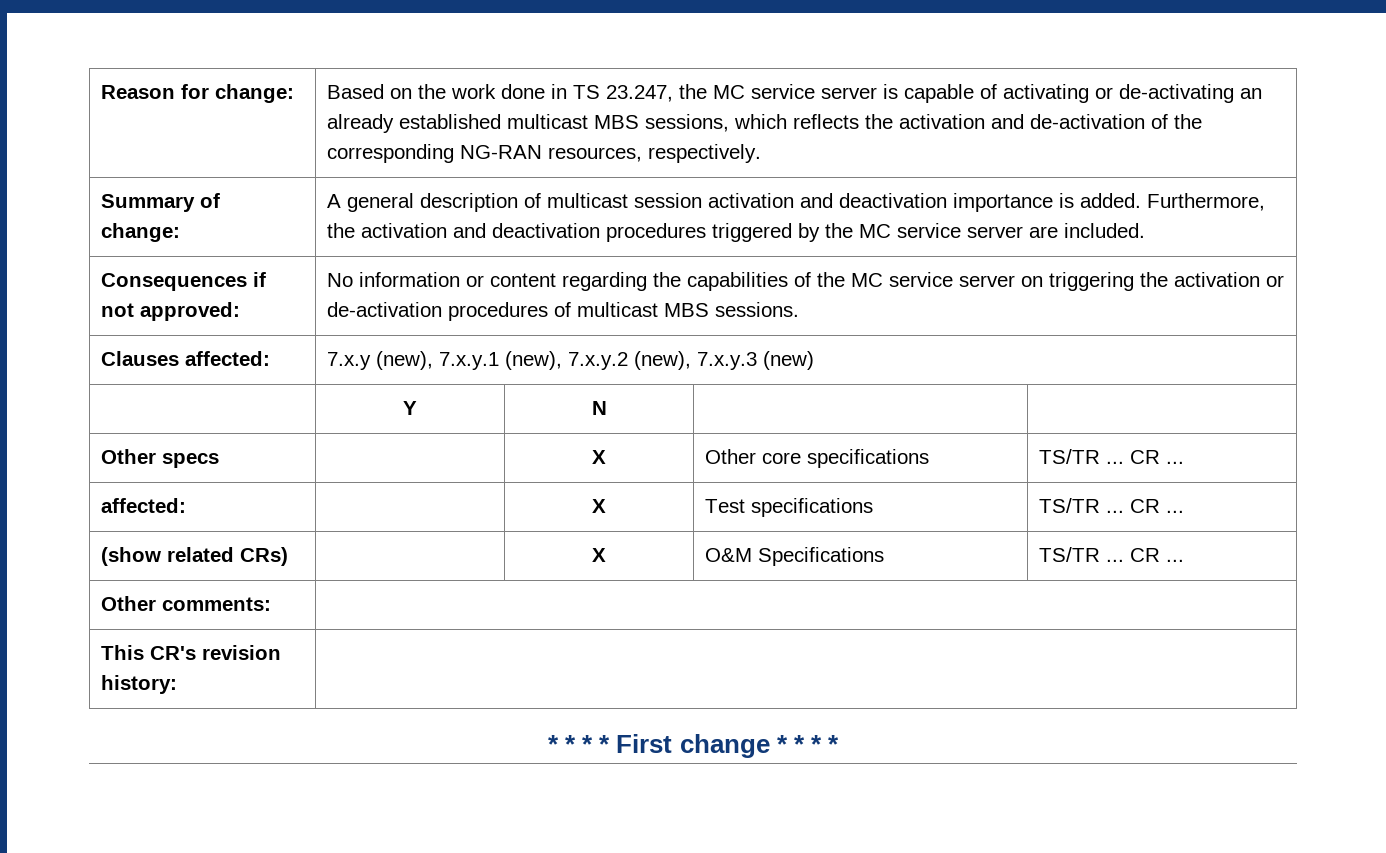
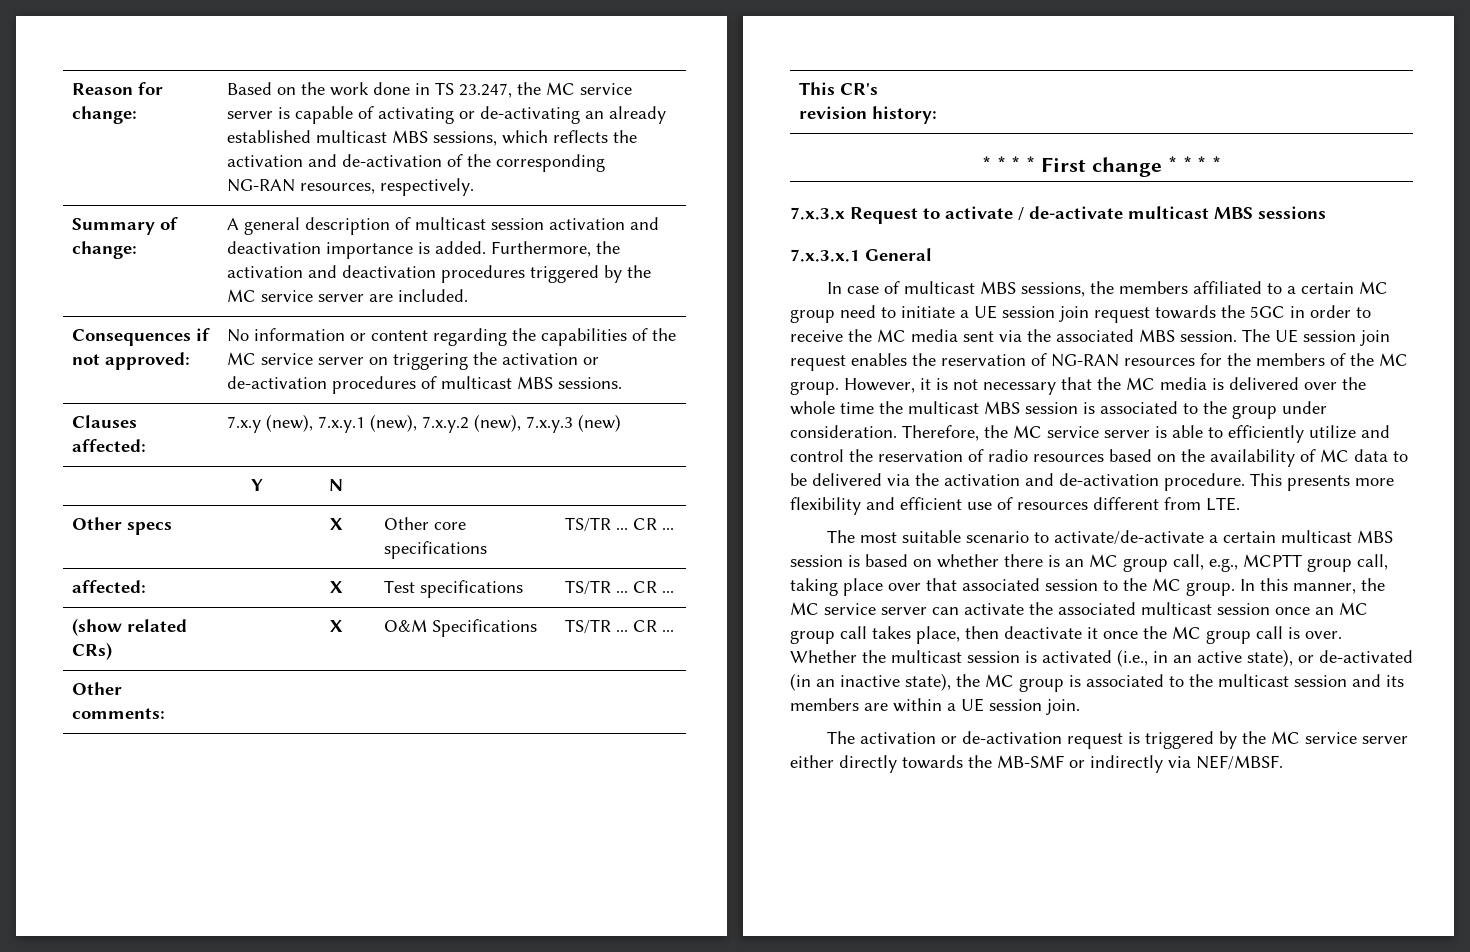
(839, 744) none -> [790,206,1326,224] [790,248,932,262] [826,281,1388,297] [790,305,1371,323] [790,329,1390,346] [790,353,1408,371] [790,377,1366,395] [790,401,1327,419] [790,425,1390,443] [790,449,1408,467] [790,473,1394,491] [790,497,1240,515] [826,530,1393,545] [790,554,1388,572] [790,578,1385,596] [790,602,1368,615] [790,626,1342,644] [790,649,1413,667] [790,673,1404,692] [790,698,1080,715] [826,731,1408,749] [790,755,1283,773] // 7.x.3.x Request to activate / de-activate multicast MBS sessions // 7.x.3.x.1 General // In case of multicast MBS sessions, the members affiliated to a certain MC group need to initiate a UE session join request towards the 5GC in order to receive the MC media sent via the associated MBS session. The UE session join request enables the reservation of NG-RAN resources for the members of the MC group. However, it is not necessary that the MC media is delivered over the whole time the multicast MBS session is associated to the group under consideration. Therefore, the MC service server is able to efficiently utilize and control the reservation of radio resources based on the availability of MC data to be delivered via the activation and de-activation procedure. This presents more flexibility and efficient use of resources different from LTE. // The most suitable scenario to activate/de-activate a certain multicast MBS session is based on whether there is an MC group call, e.g., MCPTT group call, taking place over that associated session to the MC group. In this manner, the MC service server can activate the associated multicast session once an MC group call takes place, then deactivate it once the MC group call is over. Whether the multicast session is activated (i.e., in an active state), or de-activated (in an inactive state), the MC group is associated to the multicast session and its members are within a UE session join. // The activation or de-activation request is triggered by the MC service server either directly towards the MB-SMF or indirectly via NEF/MBSF.

